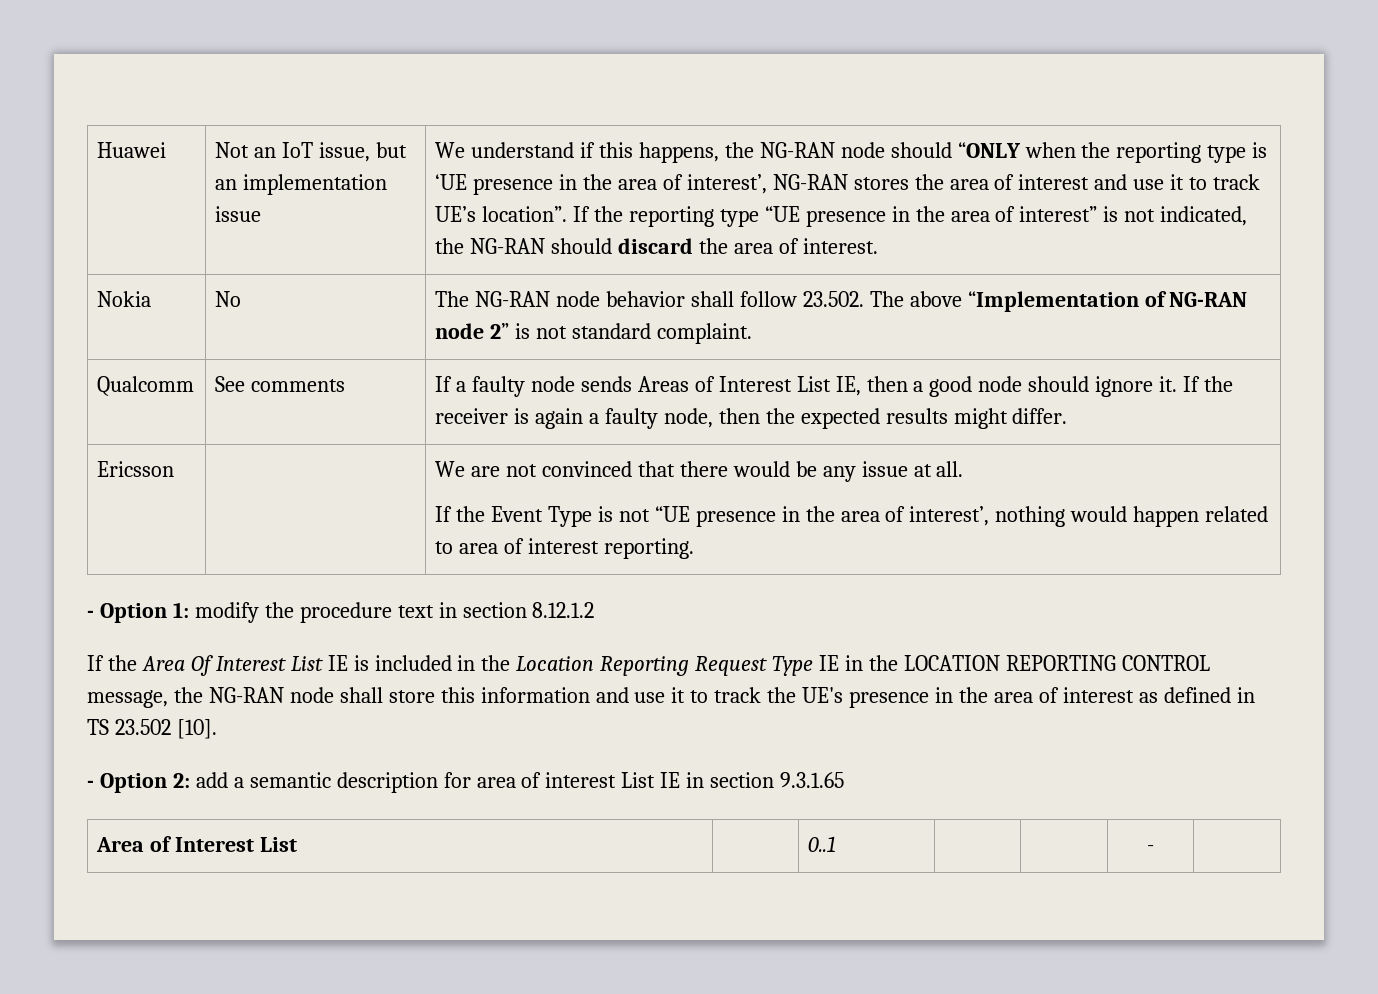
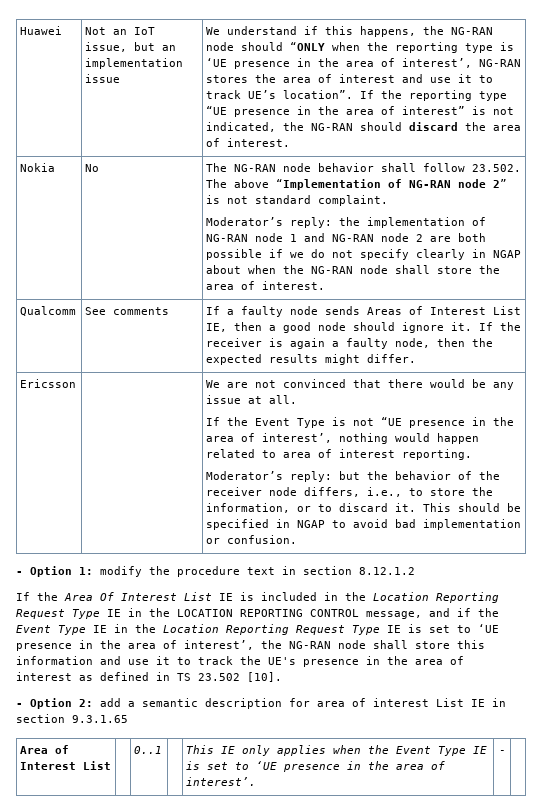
(752, 333) none -> [206,217,487,228] [206,233,487,242] [206,249,522,260] [206,265,501,274] [206,281,326,290] // Moderator’s reply: the implementation of NG-RAN node 1 and NG-RAN node 2 are both possible if we do not specify clearly in NGAP about when the NG-RAN node shall store the area of interest.
(694, 548) none -> [206,471,501,482] [206,487,494,497] [206,503,522,513] [206,519,522,530] [206,535,298,544] // Moderator’s reply: but the behavior of the receiver node differs, i.e., to store the information, or to discard it. This should be specified in NGAP to avoid bad implementation or confusion.
(168, 699) none -> [429,608,499,617] [16,624,499,635] [16,640,254,651] and if the Event Type IE in the Location Reporting Request Type IE is set to ‘UE presence in the area of interest’,
(837, 844) none -> [186,745,488,756] [186,761,446,772] [186,777,257,786] This IE only applies when the Event Type IE is set to ‘UE presence in the area of interest’.

